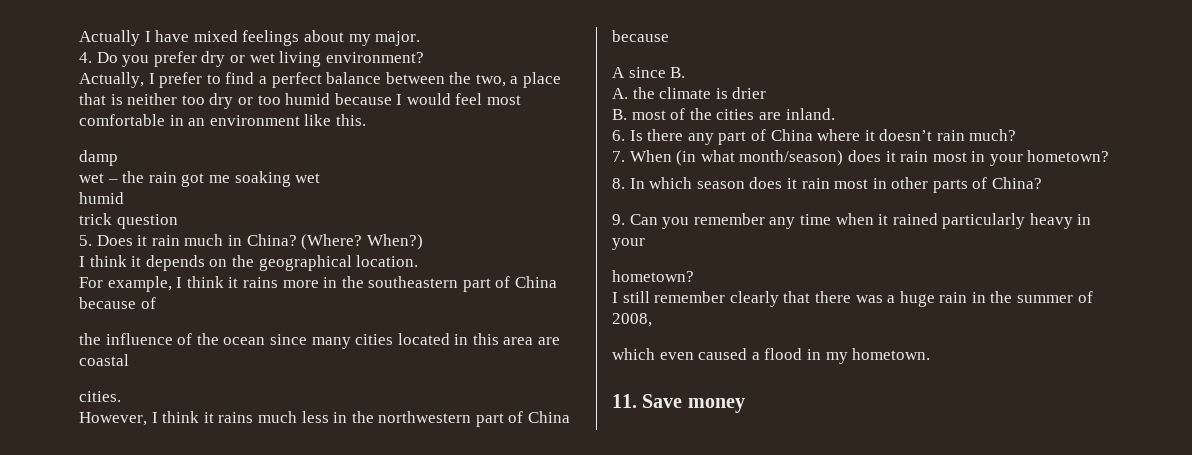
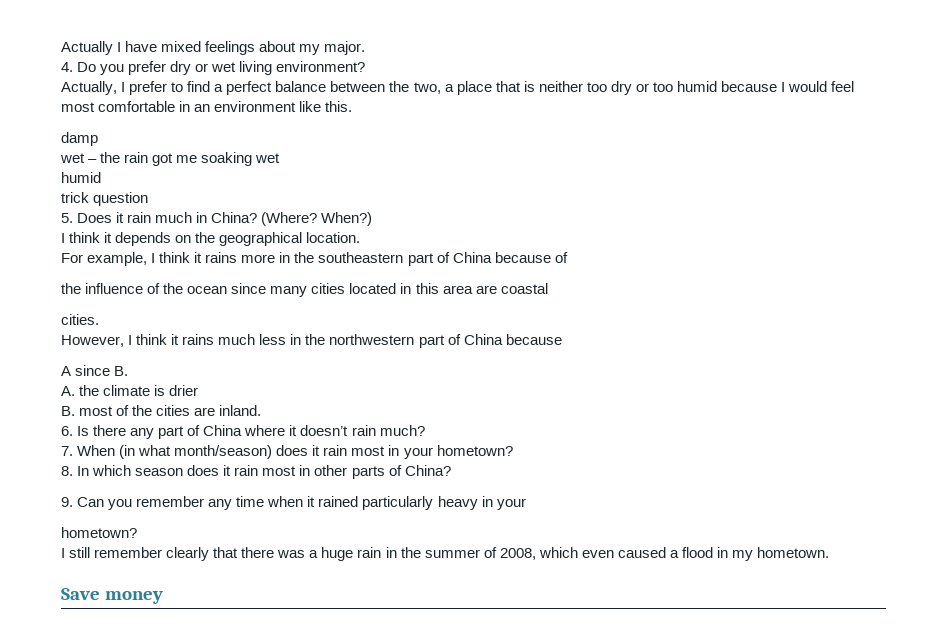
(652, 320) // -> (536, 554) none
[612,394,637,408] 11. -> (830, 552) none

